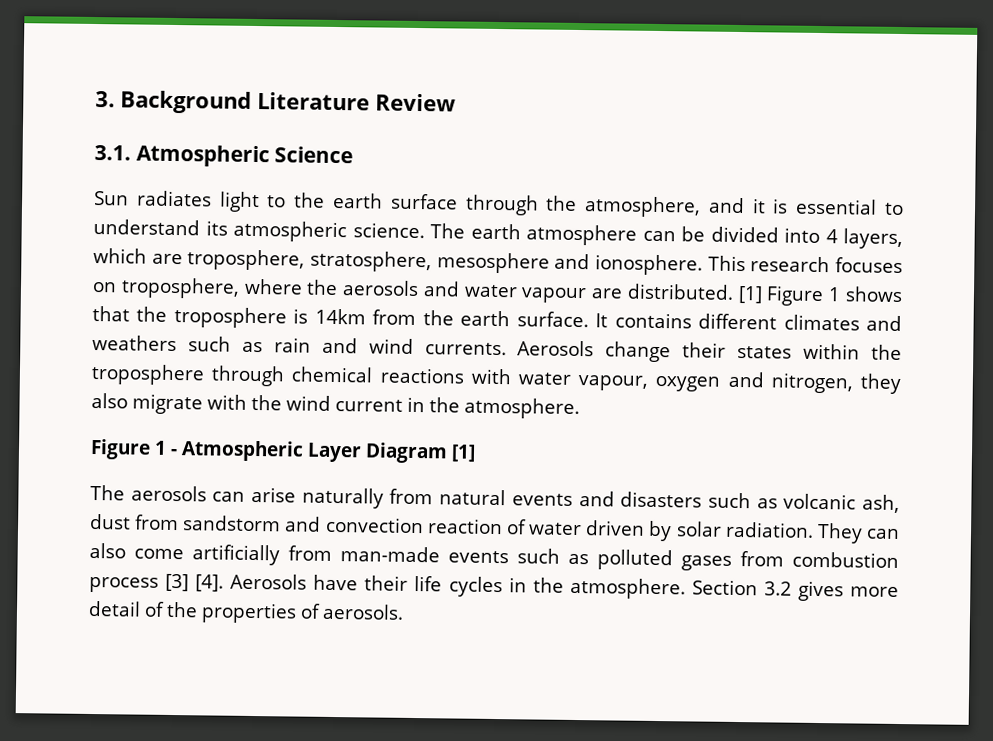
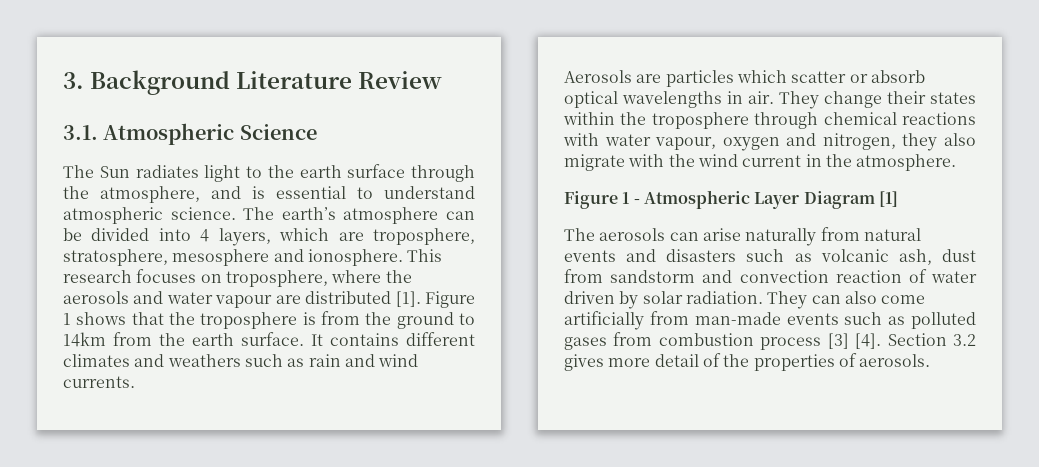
(354, 155) none -> [63,165,94,178] The
[751,198,766,214] it -> (241, 192) none
[205,220,228,236] its -> (475, 192) none
[470,223,521,240] earth -> [281,207,336,220] earth’s
[626,283,763,304] distributed. [1] -> [305,291,421,307] distributed [1].
(309, 316) none -> [321,311,475,329] from the ground to
[517,340,595,357] Aerosols -> [564,70,925,87] [564,91,819,109] // Aerosols are particles which scatter or absorb optical wavelengths in air. They
[230,573,686,600] Aerosols have their life cycles in the atmosphere. -> (882, 341) none

